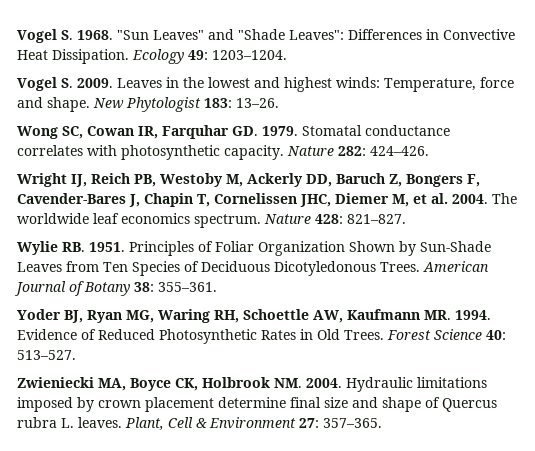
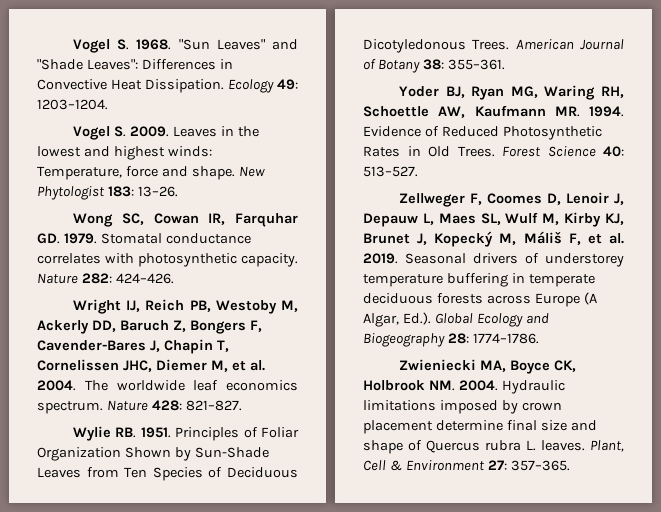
(76, 355) none -> [398,192,624,207] [363,212,624,227] [363,231,624,247] [363,253,624,267] [363,273,595,287] [363,292,597,307] [363,312,549,327] [363,333,539,347] // Zellweger F, Coomes D, Lenoir J, Depauw L, Maes SL, Wulf M, Kirby KJ, Brunet J, Kopecký M, Máliš F, et al. 2019. Seasonal drivers of understorey temperature buffering in temperate deciduous forests across Europe (A Algar, Ed.). Global Ecology and Biogeography 28: 1774–1786.

